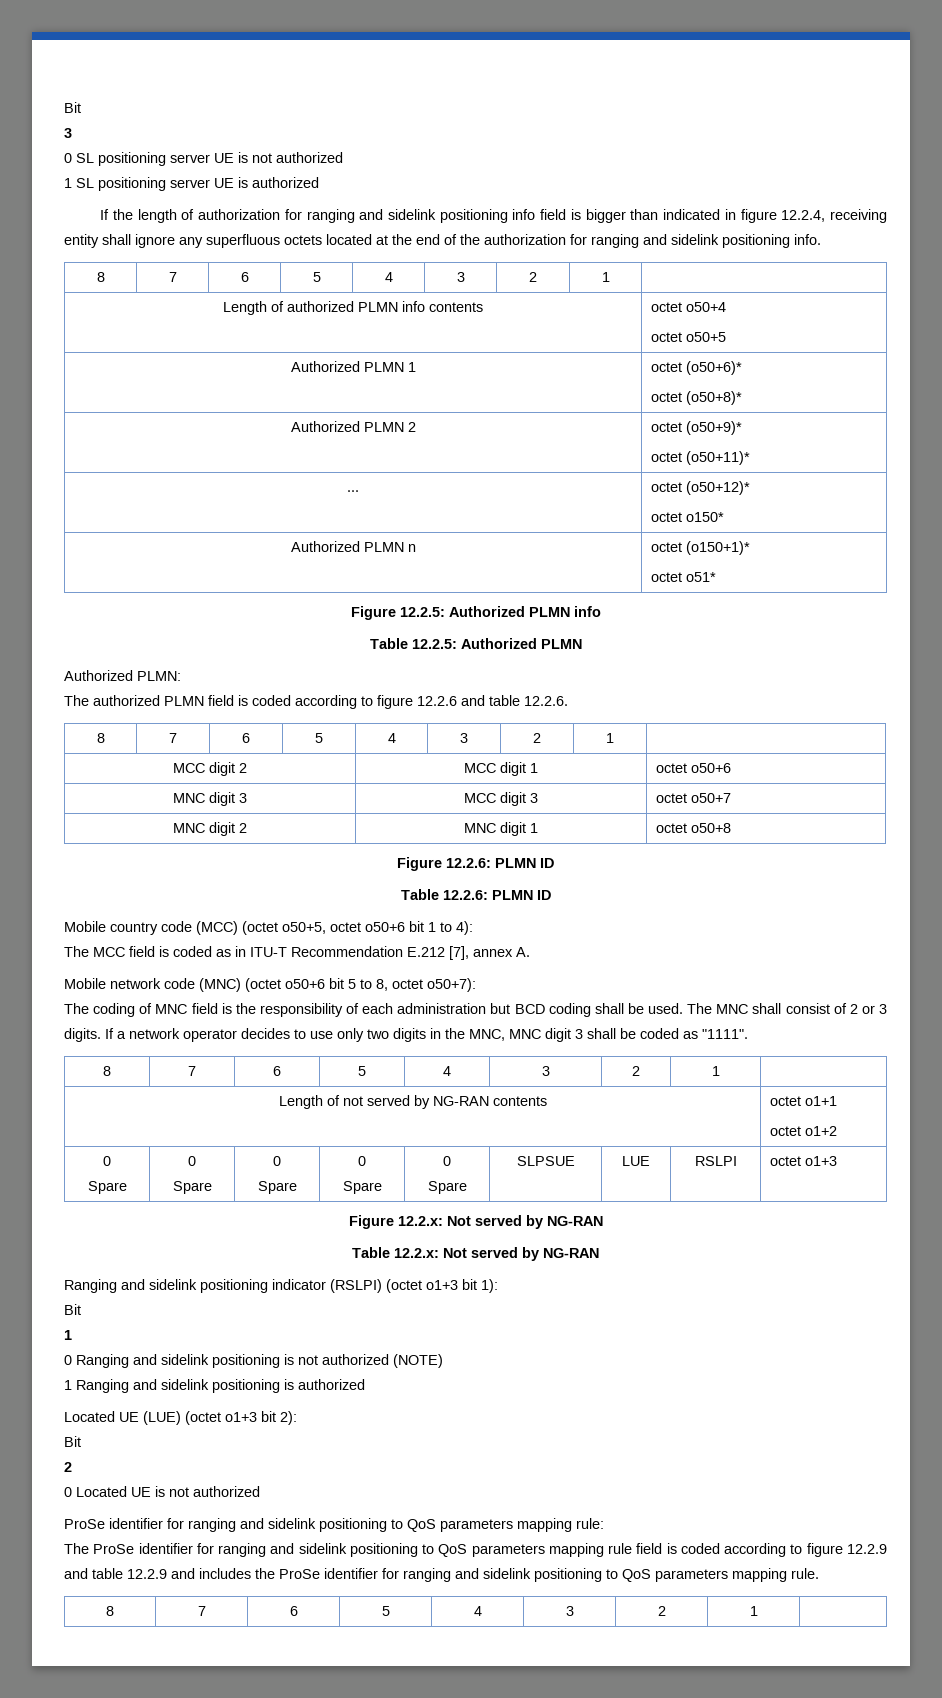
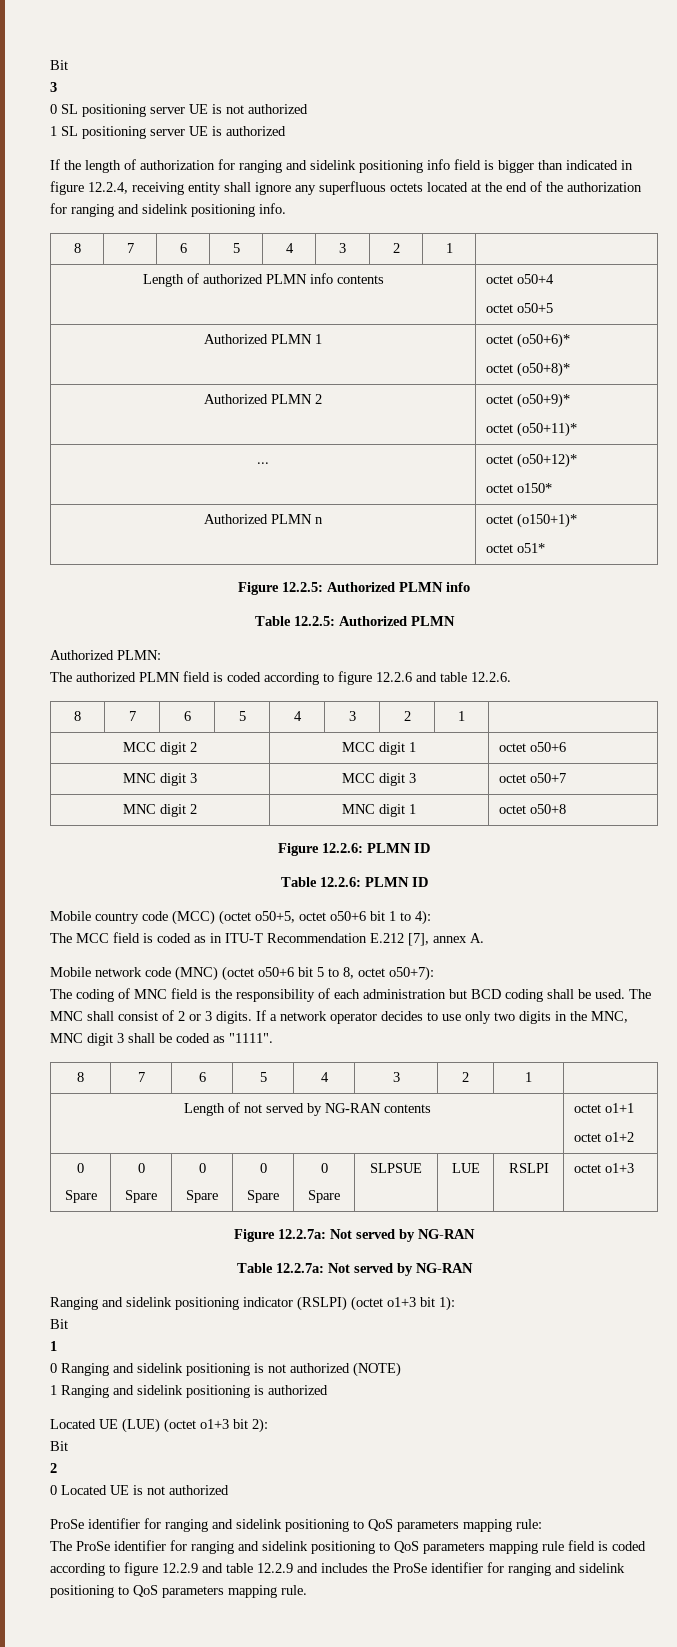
[397,1216,443,1226] 12.2.x: -> [278,1229,326,1239] 12.2.7a:
[394,1248,439,1258] 12.2.x: -> [275,1263,324,1273] 12.2.7a:
[106,1606,114,1616] [197,1606,206,1616] [289,1606,298,1616] [381,1606,390,1616] [473,1606,482,1616] [565,1606,574,1616] [657,1606,666,1616] [749,1606,758,1616] // 8 | 7 | 6 | 5 | 4 | 3 | 2 | 1 | -> (307, 1590) none

